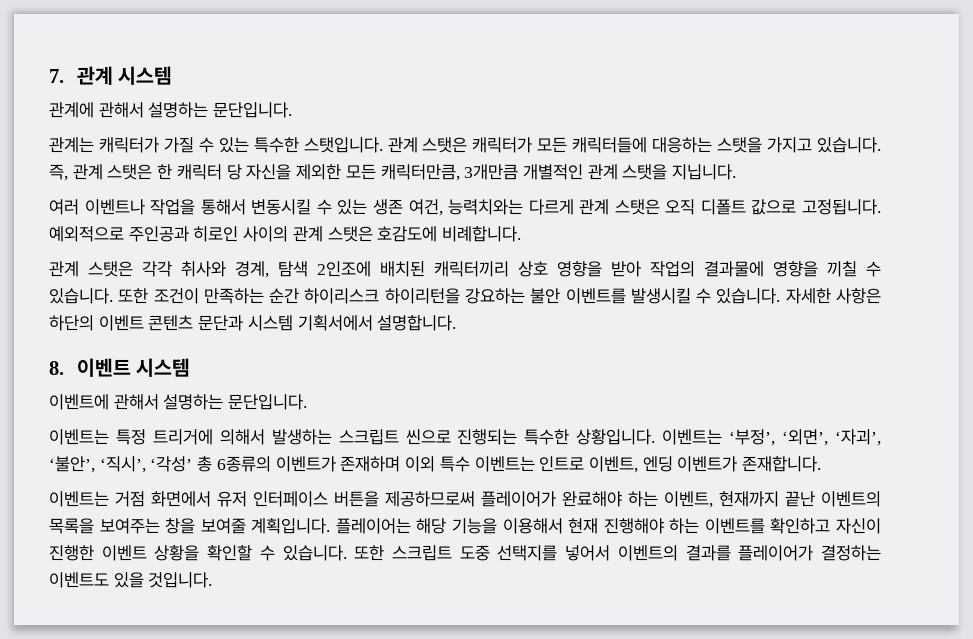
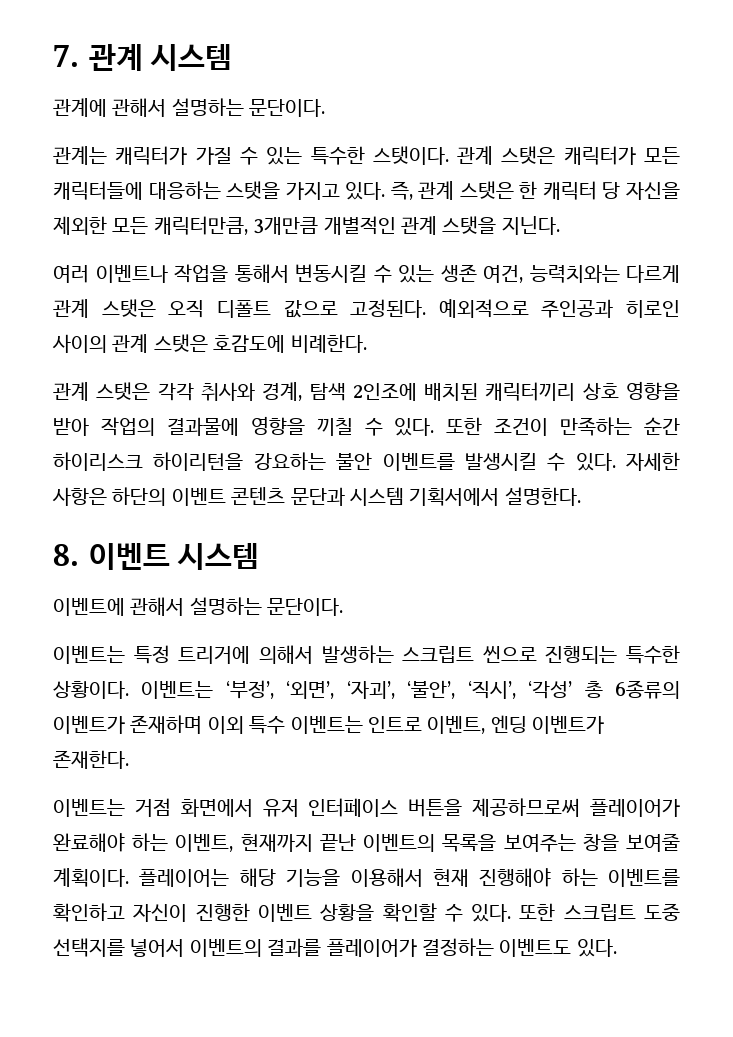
[213,102,293,118] 문단입니다. -> [249,99,326,117] 문단이다.
[303,137,383,153] 스탯입니다. -> [372,146,449,165] 스탯이다.
[816,137,881,153] 있습니다. -> [345,182,386,200] 있다.
[672,164,737,180] 지닙니다. -> [501,216,560,235] 지닌다.
[802,199,881,215] 고정됩니다. -> [350,299,427,318] 고정된다.
[442,226,522,242] 비례합니다. -> [290,334,367,353] 비례한다.
[49,288,113,304] 있습니다. -> [394,418,435,436] 있다.
[716,288,781,304] 있습니다. -> [575,453,616,471] 있다.
[377,315,457,331] 설명합니다. -> [504,487,581,506] 설명한다.
[228,394,308,410] 문단입니다. -> [267,598,344,616] 문단이다.
[576,429,656,445] 상황입니다. -> [53,681,129,699] 상황이다.
[742,456,822,472] 존재합니다. -> [53,750,129,769] 존재한다.
[251,518,331,534] 계획입니다. -> [53,868,129,887] 계획이다.
[282,545,347,561] 있습니다. -> [471,904,512,922] 있다.
[113,572,213,588] 있을 것입니다. -> [576,939,617,957] 있다.

